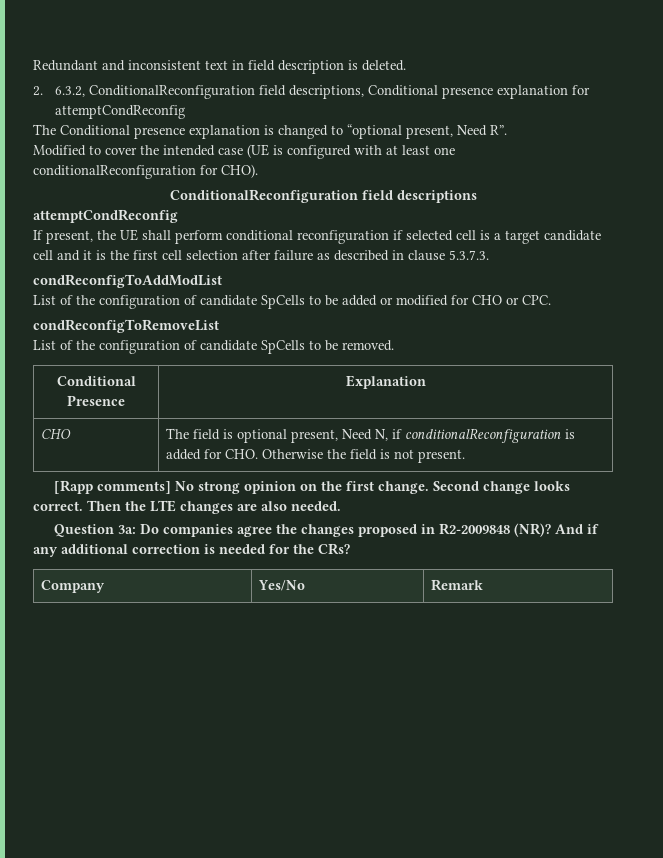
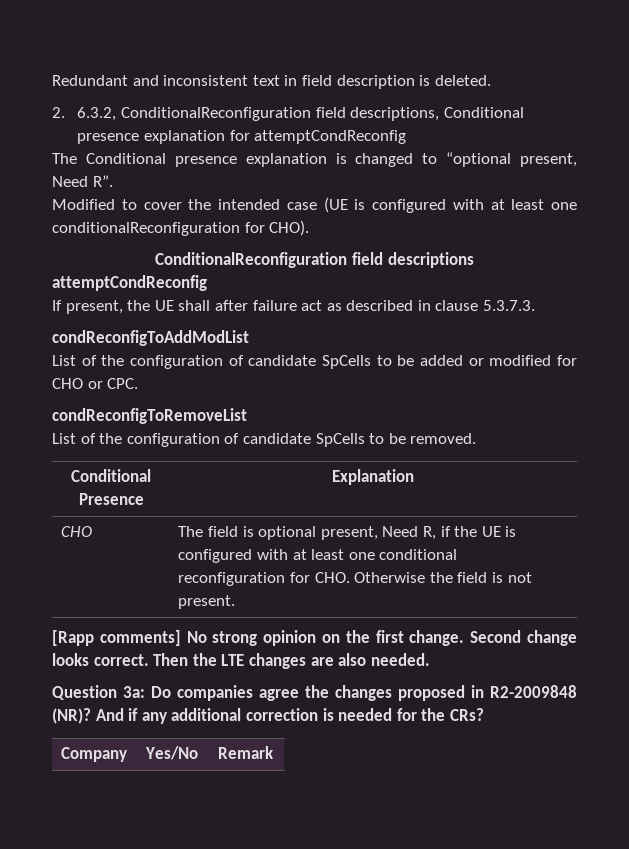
[175,230,601,244] [33,250,238,261] perform conditional reconfiguration if selected cell is a target candidate cell and it is the first cell selection -> (211, 305) none
(313, 255) none -> [301,300,323,311] act
[374,428,575,443] [165,449,201,460] N, if conditionalReconfiguration is added -> [422,526,517,540] [178,549,458,563] [178,572,286,586] R, if the UE is configured with at least one conditional reconfiguration

